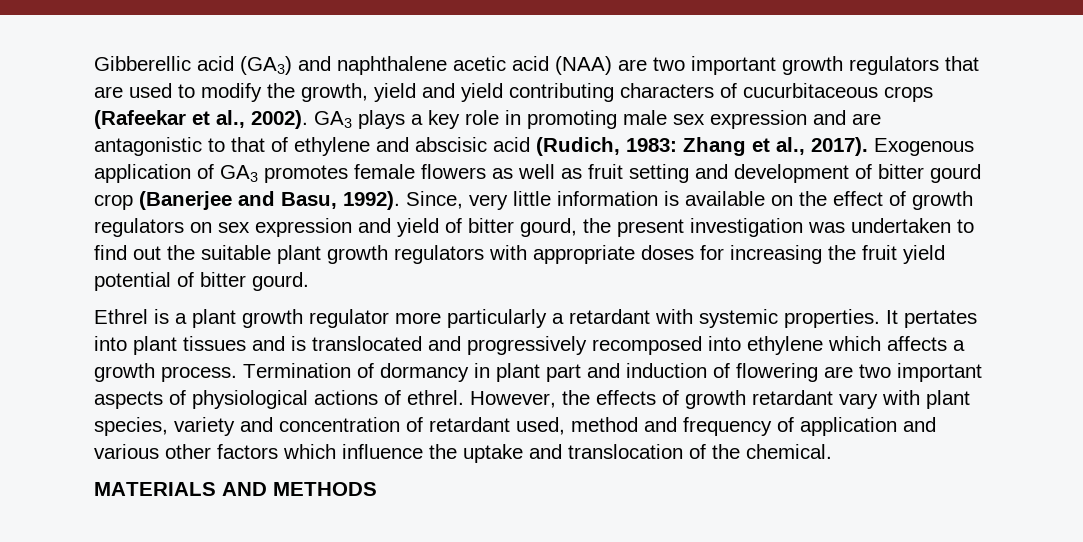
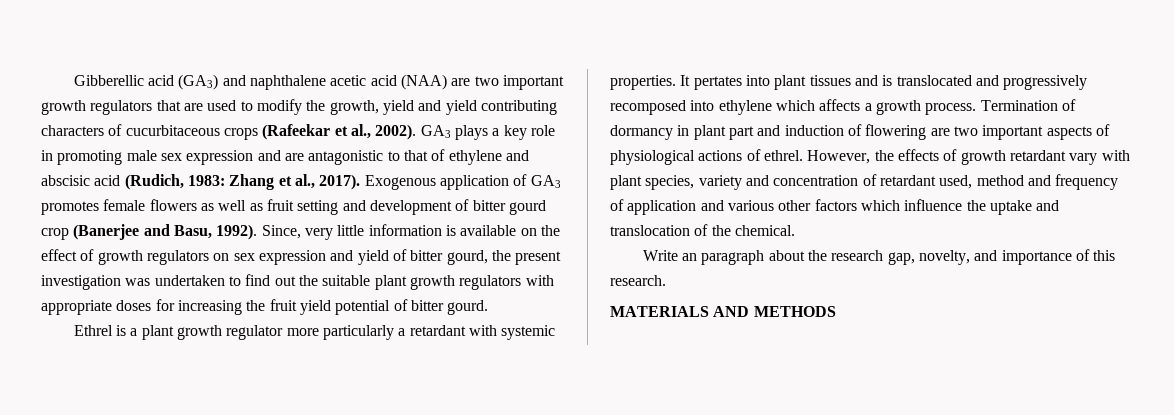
(832, 451) none -> [642,249,1116,265] [610,275,666,286] // Write an paragraph about the research gap, novelty, and importance of this research.

